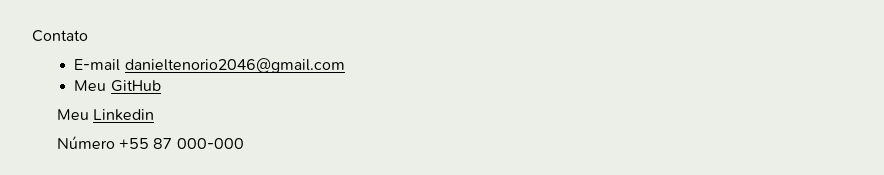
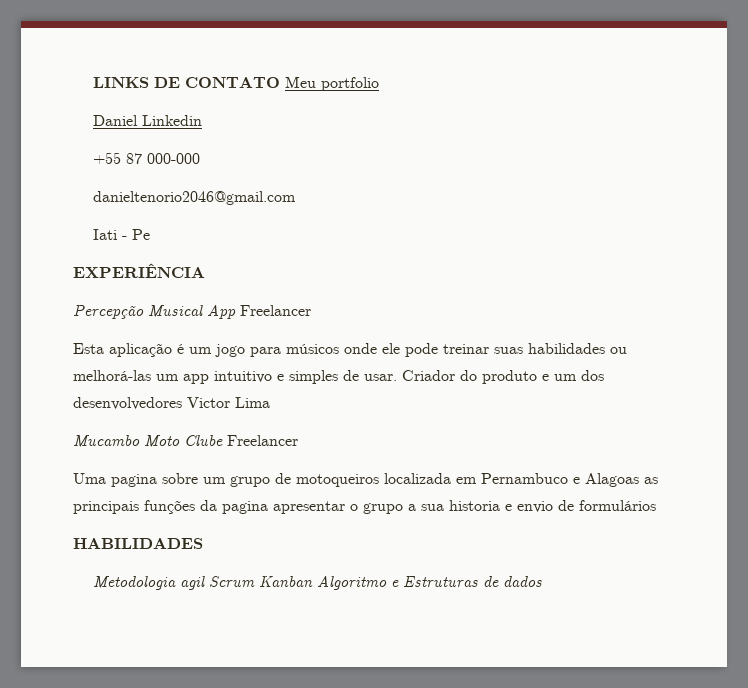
[32,30,88,42] [74,58,345,73] [74,80,161,92] [56,109,89,120] Contato // E-mail danieltenorio2046@gmail.com // Meu GitHub // Meu -> [93,76,380,91] [93,115,139,126] LINKS DE CONTATO Meu portfolio // Daniel
[56,136,115,149] Número -> (203, 120) none
(244, 143) none -> [93,191,297,205] [93,229,151,240] [73,263,205,278] [73,304,311,319] [73,343,627,357] [73,370,604,384] [73,397,270,410] [73,435,298,447] [73,473,658,487] [73,500,656,514] [73,538,203,549] [93,575,543,590] // danieltenorio2046@gmail.com // Iati - Pe // EXPERIÊNCIA // Percepção Musical App Freelancer // Esta aplicação é um jogo para músicos onde ele pode treinar suas habilidades ou melhorá-las um app intuitivo e simples de usar. Criador do produto e um dos desenvolvedores Victor Lima // Mucambo Moto Clube Freelancer // Uma pagina sobre um grupo de motoqueiros localizada em Pernambuco e Alagoas as principais funções da pagina apresentar o grupo a sua historia e envio de formulários // HABILIDADES // Metodologia agil Scrum Kanban Algoritmo e Estruturas de dados

